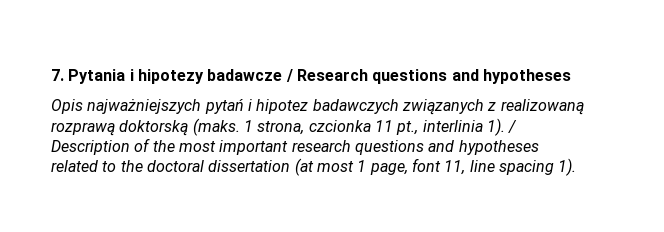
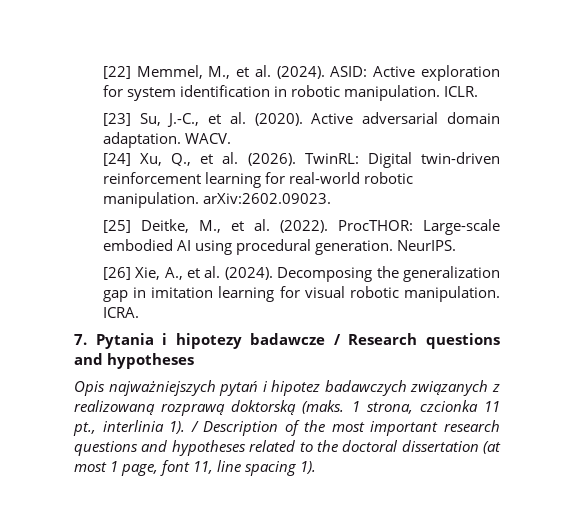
(51, 75) none -> [102,65,501,81] [102,85,479,101] [102,112,501,127] [102,132,231,148] [102,152,501,168] [102,172,414,188] [102,192,331,208] [102,219,500,235] [102,239,457,255] [102,266,501,282] [102,286,501,302] [102,307,139,318] [22] Memmel, M., et al. (2024). ASID: Active exploration for system identification in robotic manipulation. ICLR. // [23] Su, J.-C., et al. (2020). Active adversarial domain adaptation. WACV. // [24] Xu, Q., et al. (2026). TwinRL: Digital twin-driven reinforcement learning for real-world robotic manipulation. arXiv:2602.09023. // [25] Deitke, M., et al. (2022). ProcTHOR: Large-scale embodied AI using procedural generation. NeurIPS. // [26] Xie, A., et al. (2024). Decomposing the generalization gap in imitation learning for visual robotic manipulation. ICRA. //

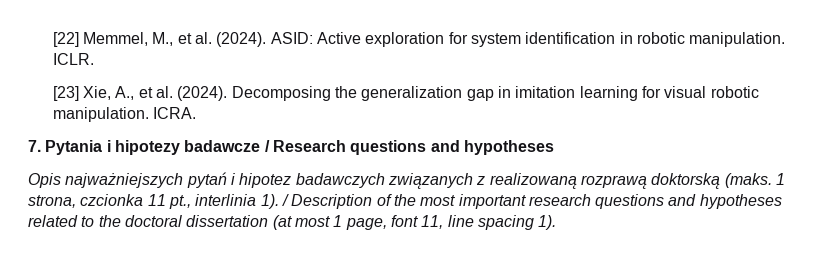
[139,112,501,127] [102,132,231,148] [102,152,501,168] [102,172,414,188] [102,192,331,208] [102,219,500,235] [102,239,457,255] [102,267,131,280] Su, J.-C., et al. (2020). Active adversarial domain adaptation. WACV. // [24] Xu, Q., et al. (2026). TwinRL: Digital twin-driven reinforcement learning for real-world robotic manipulation. arXiv:2602.09023. // [25] Deitke, M., et al. (2022). ProcTHOR: Large-scale embodied AI using procedural generation. NeurIPS. // [26] -> (79, 93) none

